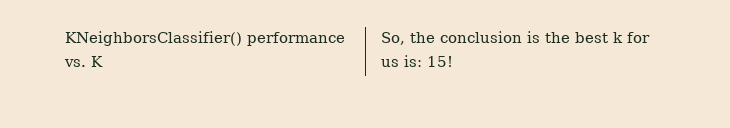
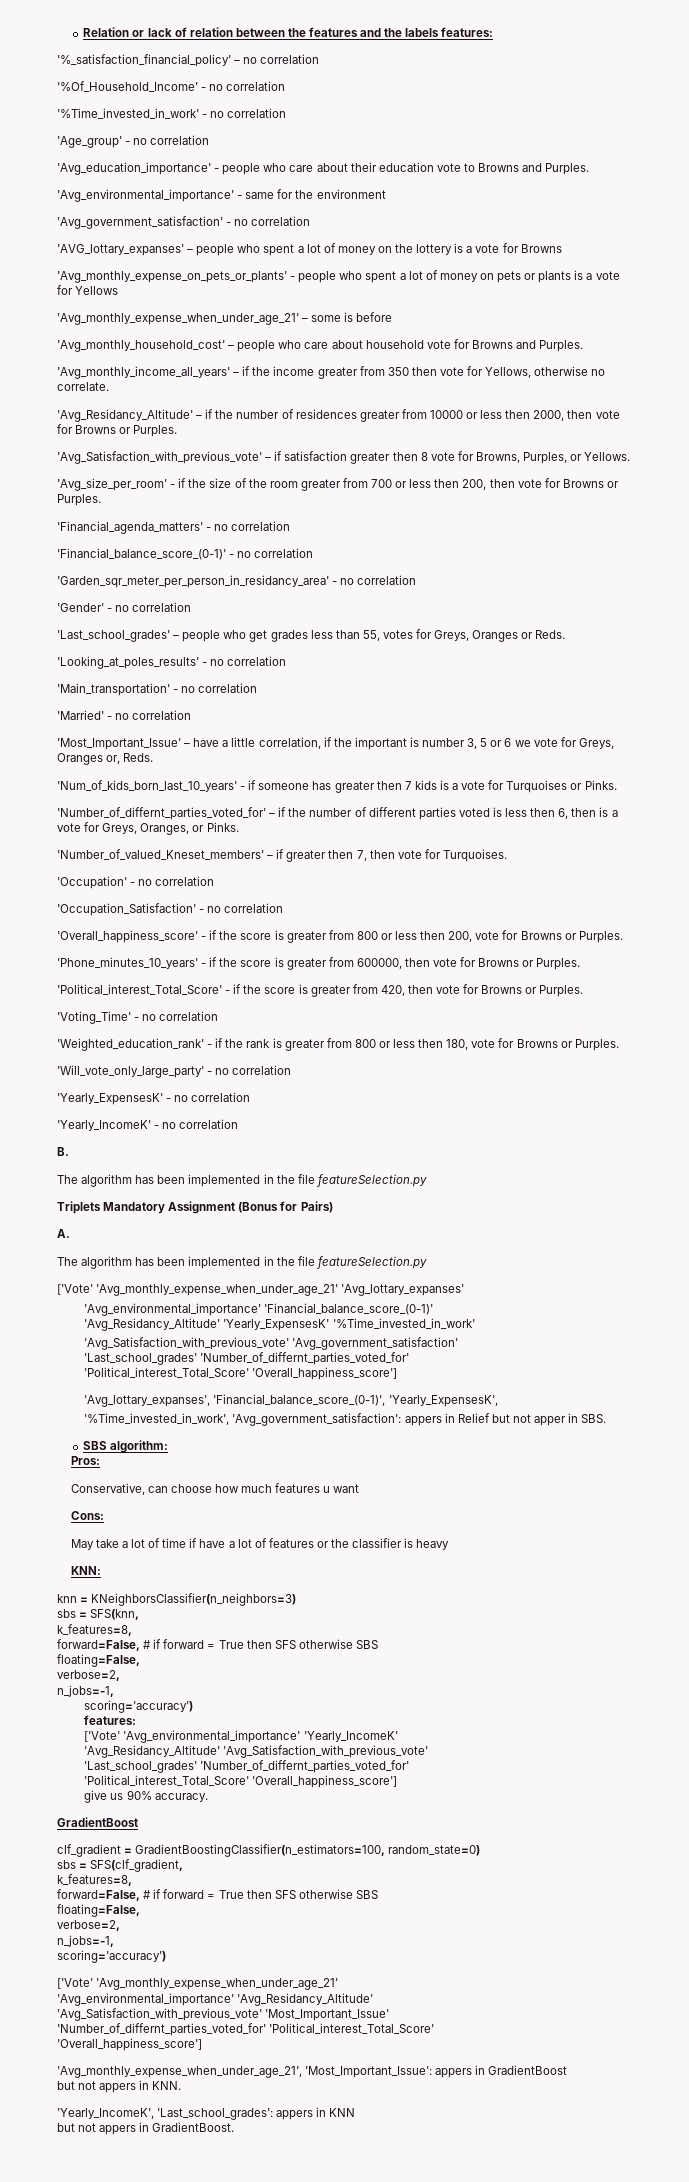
[65,31,345,46] [64,56,103,67] [381,31,650,45] [381,55,453,67] KNeighborsClassifier() performance vs. K // So, the conclusion is the best k for us is: 15! -> [83,27,494,37] [57,54,320,67] [57,81,286,92] [57,108,287,119] [57,135,210,148] [57,162,590,175] [57,189,386,202] [57,216,311,229] [57,243,562,256] [57,270,620,283] [57,285,119,295] [57,312,393,325] [57,339,584,352] [57,366,606,379] [57,382,109,391] [57,409,620,422] [57,424,178,437] [57,451,631,464] [57,478,619,491] [57,494,101,506] [57,521,291,534] [57,548,314,560] [57,575,417,588] [57,602,192,612] [57,629,566,642] [57,656,287,669] [57,683,258,696] [57,710,192,720] [57,737,614,750] [57,753,154,765] [57,780,617,793] [57,807,618,820] [57,822,239,835] [57,849,507,862] [57,876,215,889] [57,903,284,916] [57,930,623,943] [57,957,581,970] [57,984,584,997] [57,1011,219,1024] [57,1038,619,1051] [57,1065,292,1078] [57,1092,251,1105] [57,1119,239,1131] [57,1147,69,1156] [57,1174,427,1187] [57,1201,333,1214] [57,1229,70,1238] [57,1256,427,1269] [57,1284,465,1296] [84,1303,434,1316] [84,1318,475,1331] [84,1337,459,1350] [84,1352,410,1365] [84,1367,398,1380] [84,1394,498,1407] [84,1413,607,1426] [83,1440,169,1453] [70,1456,100,1465] [70,1483,360,1495] [70,1511,104,1520] [70,1538,450,1550] [70,1566,101,1575] [57,1593,297,1606] [57,1609,140,1620] [57,1624,132,1636] [57,1639,378,1651] [57,1654,140,1667] [57,1670,120,1681] [57,1685,114,1697] [84,1700,194,1713] [84,1715,137,1725] [84,1730,398,1743] [84,1745,429,1758] [84,1760,410,1773] [84,1775,398,1788] [84,1790,208,1803] [57,1817,138,1827] [57,1844,481,1857] [57,1859,184,1872] [57,1874,132,1886] [57,1889,378,1901] [57,1904,140,1917] [57,1920,120,1931] [57,1935,114,1947] [57,1950,166,1963] [57,1978,339,1990] [57,1993,374,2006] [57,2008,390,2021] [57,2023,435,2036] [57,2038,202,2051] [57,2065,568,2078] [57,2080,182,2093] [57,2107,356,2120] [57,2122,235,2135] Relation or lack of relation between the features and the labels features: // '%_satisfaction_financial_policy' – no correlation // '%Of_Household_Income' - no correlation // '%Time_invested_in_work' - no correlation // 'Age_group' - no correlation // 'Avg_education_importance' - people who care about their education vote to Browns and Purples. // 'Avg_environmental_importance' - same for the environment // 'Avg_government_satisfaction' - no correlation // 'AVG_lottary_expanses' – people who spent a lot of money on the lottery is a vote for Browns // 'Avg_monthly_expense_on_pets_or_plants' - people who spent a lot of money on pets or plants is a vote for Yellows // 'Avg_monthly_expense_when_under_age_21' – some is before // 'Avg_monthly_household_cost' – people who care about household vote for Browns and Purples. // 'Avg_monthly_income_all_years' – if the income greater from 350 then vote for Yellows, otherwise no correlate. // 'Avg_Residancy_Altitude' – if the number of residences greater from 10000 or less then 2000, then vote for Browns or Purples. // 'Avg_Satisfaction_with_previous_vote' – if satisfaction greater then 8 vote for Browns, Purples, or Yellows. // 'Avg_size_per_room' - if the size of the room greater from 700 or less then 200, then vote for Browns or Purples. // 'Financial_agenda_matters' - no correlation // 'Financial_balance_score_(0-1)' - no correlation // 'Garden_sqr_meter_per_person_in_residancy_area' - no correlation // 'Gender' - no correlation // 'Last_school_grades' – people who get grades less than 55, votes for Greys, Oranges or Reds. // 'Looking_at_poles_results' - no correlation // 'Main_transportation' - no correlation // 'Married' - no correlation // 'Most_Important_Issue' – have a little correlation, if the important is number 3, 5 or 6 we vote for Greys, Oranges or, Reds. // 'Num_of_kids_born_last_10_years' - if someone has greater then 7 kids is a vote for Turquoises or Pinks. // 'Number_of_differnt_parties_voted_for' – if the number of different parties voted is less then 6, then is a vote for Greys, Oranges, or Pinks. // 'Number_of_valued_Kneset_members' – if greater then 7, then vote for Turquoises. // 'Occupation' - no correlation // 'Occupation_Satisfaction' - no correlation // 'Overall_happiness_score' - if the score is greater from 800 or less then 200, vote for Browns or Purples. // 'Phone_minutes_10_years' - if the score is greater from 600000, then vote for Browns or Purples. // 'Political_interest_Total_Score' - if the score is greater from 420, then vote for Browns or Purples. // 'Voting_Time' - no correlation // 'Weighted_education_rank' - if the rank is greater from 800 or less then 180, vote for Browns or Purples. // 'Will_vote_only_large_party' - no correlation // 'Yearly_ExpensesK' - no correlation // 'Yearly_IncomeK' - no correlation // B. // The algorithm has been implemented in the file featureSelection.py // Triplets Mandatory Assignment (Bonus for Pairs) // A. // The algorithm has been implemented in the file featureSelection.py // ['Vote' 'Avg_monthly_expense_when_under_age_21' 'Avg_lottary_expanses' // 'Avg_environmental_importance' 'Financial_balance_score_(0-1)' // 'Avg_Residancy_Altitude' 'Yearly_ExpensesK' '%Time_invested_in_work' // 'Avg_Satisfaction_with_previous_vote' 'Avg_government_satisfaction' // 'Last_school_grades' 'Number_of_differnt_parties_voted_for' // 'Political_interest_Total_Score' 'Overall_happiness_score'] // 'Avg_lottary_expanses', 'Financial_balance_score_(0-1)', 'Yearly_ExpensesK', // '%Time_invested_in_work', 'Avg_government_satisfaction': appers in Relief but not apper in SBS. // SBS algorithm: // Pros: // Conservative, can choose how much features u want // Cons: // May take a lot of time if have a lot of features or the classifier is heavy // KNN: // knn = KNeighborsClassifier(n_neighbors=3) // sbs = SFS(knn, // k_features=8, // forward=False, # if forward = True then SFS otherwise SBS // floating=False, // verbose=2, // n_jobs=-1, // scoring='accuracy') // features: // ['Vote' 'Avg_environmental_importance' 'Yearly_IncomeK' // 'Avg_Residancy_Altitude' 'Avg_Satisfaction_with_previous_vote' // 'Last_school_grades' 'Number_of_differnt_parties_voted_for' // 'Political_interest_Total_Score' 'Overall_happiness_score'] // give us 90% accuracy. // GradientBoost // clf_gradient = GradientBoostingClassifier(n_estimators=100, random_state=0) // sbs = SFS(clf_gradient, // k_features=8, // forward=False, # if forward = True then SFS otherwise SBS // floating=False, // verbose=2, // n_jobs=-1, // scoring='accuracy') // ['Vote' 'Avg_monthly_expense_when_under_age_21' // 'Avg_environmental_importance' 'Avg_Residancy_Altitude' // 'Avg_Satisfaction_with_previous_vote' 'Most_Important_Issue' // 'Number_of_differnt_parties_voted_for' 'Political_interest_Total_Score' // 'Overall_happiness_score'] // 'Avg_monthly_expense_when_under_age_21', 'Most_Important_Issue': appers in GradientBoost // but not appers in KNN. // 'Yearly_IncomeK', 'Last_school_grades': appers in KNN // but not appers in GradientBoost.

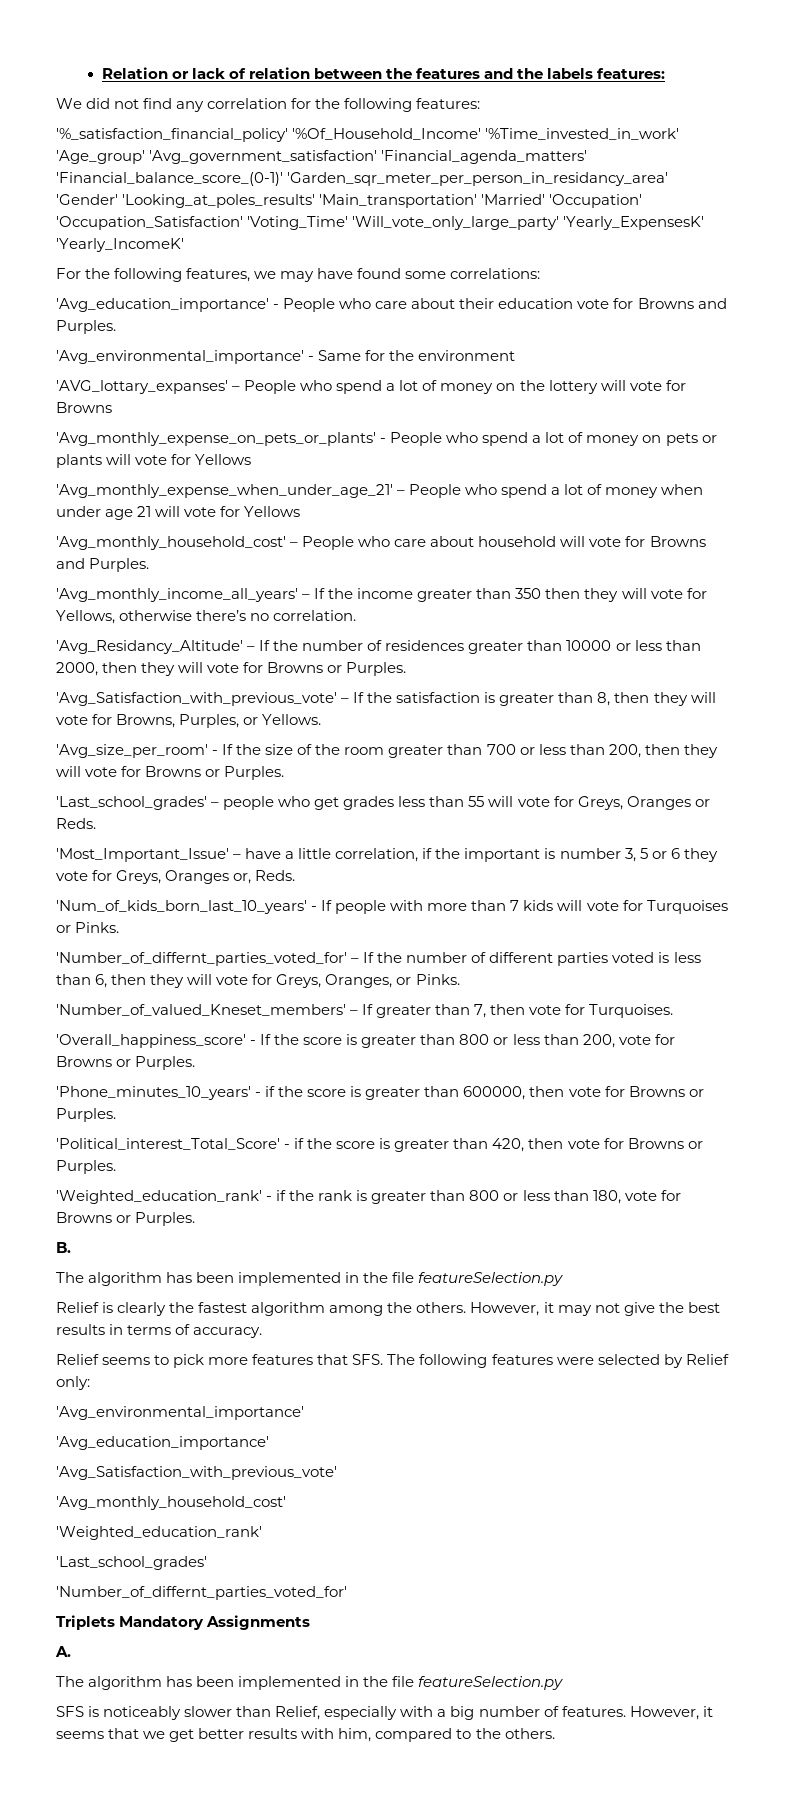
[57,54,320,67] [57,81,286,92] [57,108,287,119] [57,135,210,148] '%_satisfaction_financial_policy' – no correlation // '%Of_Household_Income' - no correlation // '%Time_invested_in_work' - no correlation // 'Age_group' - no correlation -> [56,98,481,112] [56,128,680,142] [56,150,588,164] [56,172,669,186] [56,194,643,208] [56,216,705,230] [56,238,184,252] [56,268,541,282] We did not find any correlation for the following features: // '%_satisfaction_financial_policy' '%Of_Household_Income' '%Time_invested_in_work' 'Age_group' 'Avg_government_satisfaction' 'Financial_agenda_matters' 'Financial_balance_score_(0-1)' 'Garden_sqr_meter_per_person_in_residancy_area' 'Gender' 'Looking_at_poles_results' 'Main_transportation' 'Married' 'Occupation' 'Occupation_Satisfaction' 'Voting_Time' 'Will_vote_only_large_party' 'Yearly_ExpensesK' 'Yearly_IncomeK' // For the following features, we may have found some correlations:
[222,163,261,175] people -> [283,298,336,312] People
[463,163,475,172] to -> [613,298,634,309] for
[245,192,275,199] same -> [318,350,362,361] Same
[57,216,311,229] // 'Avg_government_satisfaction' - no correlation -> (516, 355) none
[196,244,295,256] people who spent -> [244,380,383,394] People who spend
[454,243,473,253] is a -> [600,380,626,391] will
[298,271,397,283] people who spent -> [390,432,529,446] People who spend
[574,270,593,280] is a -> [106,454,132,465] will
[311,312,393,322] some is before -> [409,484,704,498] [56,506,301,520] People who spend a lot of money when under age 21 will vote for Yellows
[237,340,276,352] people -> [302,536,355,550] People
(424, 344) none -> [560,536,586,547] will
[242,366,251,376] if -> [314,588,326,599] If
[359,366,385,376] from -> [476,588,512,599] than
(437, 371) none -> [584,588,647,602] they will
[591,369,606,376] [57,382,109,391] no correlate. -> [196,610,357,621] there’s no correlation.
[205,409,214,419] if -> [259,640,271,651] If
[401,409,427,419] from -> [527,640,563,651] than
[505,410,531,419] then -> [665,640,701,651] than
(593, 414) none -> [141,662,204,676] they will
[274,451,428,464] if satisfaction greater then 8 -> [353,692,716,706] If the satisfaction is greater than 8, then they will
[178,478,187,488] if -> [222,744,234,755] If
[342,478,368,488] from -> [447,744,483,755] than
[434,479,460,488] then -> [569,744,605,755] than
[517,478,619,488] [57,494,101,506] [57,521,291,534] [57,548,314,560] [57,575,417,588] [57,602,192,612] vote for Browns or Purples. // 'Financial_agenda_matters' - no correlation // 'Financial_balance_score_(0-1)' - no correlation // 'Garden_sqr_meter_per_person_in_residancy_area' - no correlation // 'Gender' - no correlation -> [683,744,718,758] [56,766,285,780] they will vote for Browns or Purples.
[362,630,413,641] 55, votes -> [468,796,550,807] 55 will vote
[57,656,287,669] [57,683,258,696] [57,710,192,720] // 'Looking_at_poles_results' - no correlation // 'Main_transportation' - no correlation // 'Married' - no correlation -> (96, 823) none
[514,740,531,747] we -> [683,848,718,862] they
[248,780,459,793] if someone has greater then 7 kids is a -> [321,900,583,914] If people with more than 7 kids will
[278,807,287,817] if -> [363,952,375,963] If
[530,808,556,817] then -> [56,974,91,985] than
[599,807,618,817] is a -> [150,974,213,988] they will
[276,849,354,862] if greater then -> [362,1004,471,1018] If greater than
[57,876,215,889] [57,903,284,916] // 'Occupation' - no correlation // 'Occupation_Satisfaction' - no correlation -> (674, 1011) none
[209,930,446,943] if the score is greater from 800 or less then -> [260,1034,579,1048] If the score is greater than 800 or less than
[328,957,354,967] from -> [424,1086,460,1097] than
[352,984,378,994] from -> [453,1138,489,1149] than
[57,1011,219,1024] // 'Voting_Time' - no correlation -> (116, 1167) none
[326,1038,444,1048] from 800 or less then -> [430,1190,589,1201] than 800 or less than
[57,1065,292,1078] [57,1092,251,1105] [57,1119,239,1131] // 'Will_vote_only_large_party' - no correlation // 'Yearly_ExpensesK' - no correlation // 'Yearly_IncomeK' - no correlation -> (196, 1219) none
[57,1201,333,1214] Triplets Mandatory Assignment (Bonus for Pairs) -> [56,1302,720,1316] [56,1324,263,1338] [56,1354,729,1368] [56,1376,90,1390] [56,1406,304,1420] [56,1436,269,1450] [56,1466,337,1480] [56,1496,286,1510] [56,1526,262,1540] [56,1556,207,1570] [56,1586,347,1600] [56,1615,311,1630] Relief is clearly the fastest algorithm among the others. However, it may not give the best results in terms of accuracy. // Relief seems to pick more features that SFS. The following features were selected by Relief only: // 'Avg_environmental_importance' // 'Avg_education_importance' // 'Avg_Satisfaction_with_previous_vote' // 'Avg_monthly_household_cost' // 'Weighted_education_rank' // 'Last_school_grades' // 'Number_of_differnt_parties_voted_for' // Triplets Mandatory Assignments
[57,1284,465,1296] [84,1303,434,1316] [84,1318,475,1331] [84,1337,459,1350] [84,1352,410,1365] [84,1367,398,1380] [84,1394,498,1407] [84,1413,607,1426] [83,1440,169,1453] [70,1456,100,1465] [70,1483,360,1495] [70,1511,104,1520] [70,1538,450,1550] [70,1566,101,1575] [57,1593,297,1606] [57,1609,140,1620] [57,1624,132,1636] [57,1639,378,1651] [57,1654,140,1667] [57,1670,120,1681] [57,1685,114,1697] [84,1700,194,1713] [84,1715,137,1725] [84,1730,398,1743] [84,1745,429,1758] [84,1760,410,1773] [84,1775,398,1788] [84,1790,208,1803] [57,1817,138,1827] [57,1844,481,1857] [57,1859,184,1872] [57,1874,132,1886] [57,1889,378,1901] [57,1904,140,1917] [57,1920,120,1931] [57,1935,114,1947] [57,1950,166,1963] [57,1978,339,1990] [57,1993,374,2006] [57,2008,390,2021] [57,2023,435,2036] [57,2038,202,2051] [57,2065,568,2078] [57,2080,182,2093] [57,2107,356,2120] [57,2122,235,2135] ['Vote' 'Avg_monthly_expense_when_under_age_21' 'Avg_lottary_expanses' // 'Avg_environmental_importance' 'Financial_balance_score_(0-1)' // 'Avg_Residancy_Altitude' 'Yearly_ExpensesK' '%Time_invested_in_work' // 'Avg_Satisfaction_with_previous_vote' 'Avg_government_satisfaction' // 'Last_school_grades' 'Number_of_differnt_parties_voted_for' // 'Political_interest_Total_Score' 'Overall_happiness_score'] // 'Avg_lottary_expanses', 'Financial_balance_score_(0-1)', 'Yearly_ExpensesK', // '%Time_invested_in_work', 'Avg_government_satisfaction': appers in Relief but not apper in SBS. // SBS algorithm: // Pros: // Conservative, can choose how much features u want // Cons: // May take a lot of time if have a lot of features or the classifier is heavy // KNN: // knn = KNeighborsClassifier(n_neighbors=3) // sbs = SFS(knn, // k_features=8, // forward=False, # if forward = True then SFS otherwise SBS // floating=False, // verbose=2, // n_jobs=-1, // scoring='accuracy') // features: // ['Vote' 'Avg_environmental_importance' 'Yearly_IncomeK' // 'Avg_Residancy_Altitude' 'Avg_Satisfaction_with_previous_vote' // 'Last_school_grades' 'Number_of_differnt_parties_voted_for' // 'Political_interest_Total_Score' 'Overall_happiness_score'] // give us 90% accuracy. // GradientBoost // clf_gradient = GradientBoostingClassifier(n_estimators=100, random_state=0) // sbs = SFS(clf_gradient, // k_features=8, // forward=False, # if forward = True then SFS otherwise SBS // floating=False, // verbose=2, // n_jobs=-1, // scoring='accuracy') // ['Vote' 'Avg_monthly_expense_when_under_age_21' // 'Avg_environmental_importance' 'Avg_Residancy_Altitude' // 'Avg_Satisfaction_with_previous_vote' 'Most_Important_Issue' // 'Number_of_differnt_parties_voted_for' 'Political_interest_Total_Score' // 'Overall_happiness_score'] // 'Avg_monthly_expense_when_under_age_21', 'Most_Important_Issue': appers in GradientBoost // but not appers in KNN. // 'Yearly_IncomeK', 'Last_school_grades': appers in KNN // but not appers in GradientBoost. -> [56,1706,713,1720] [56,1728,555,1742] SFS is noticeably slower than Relief, especially with a big number of features. However, it seems that we get better results with him, compared to the others.

